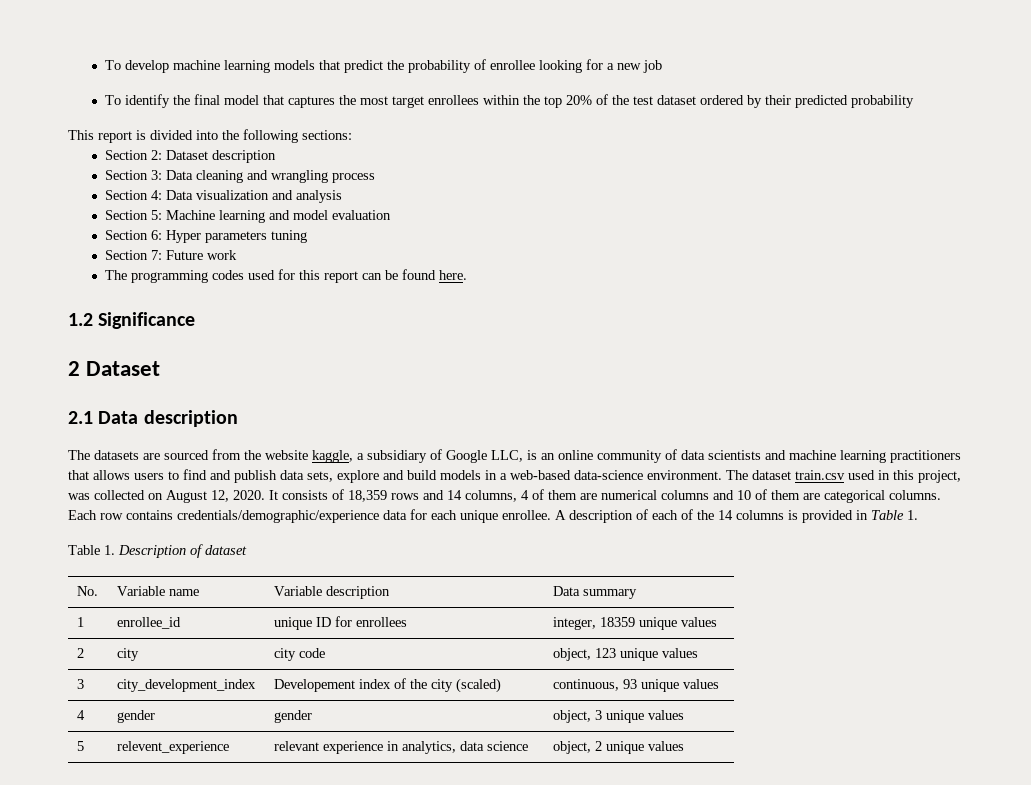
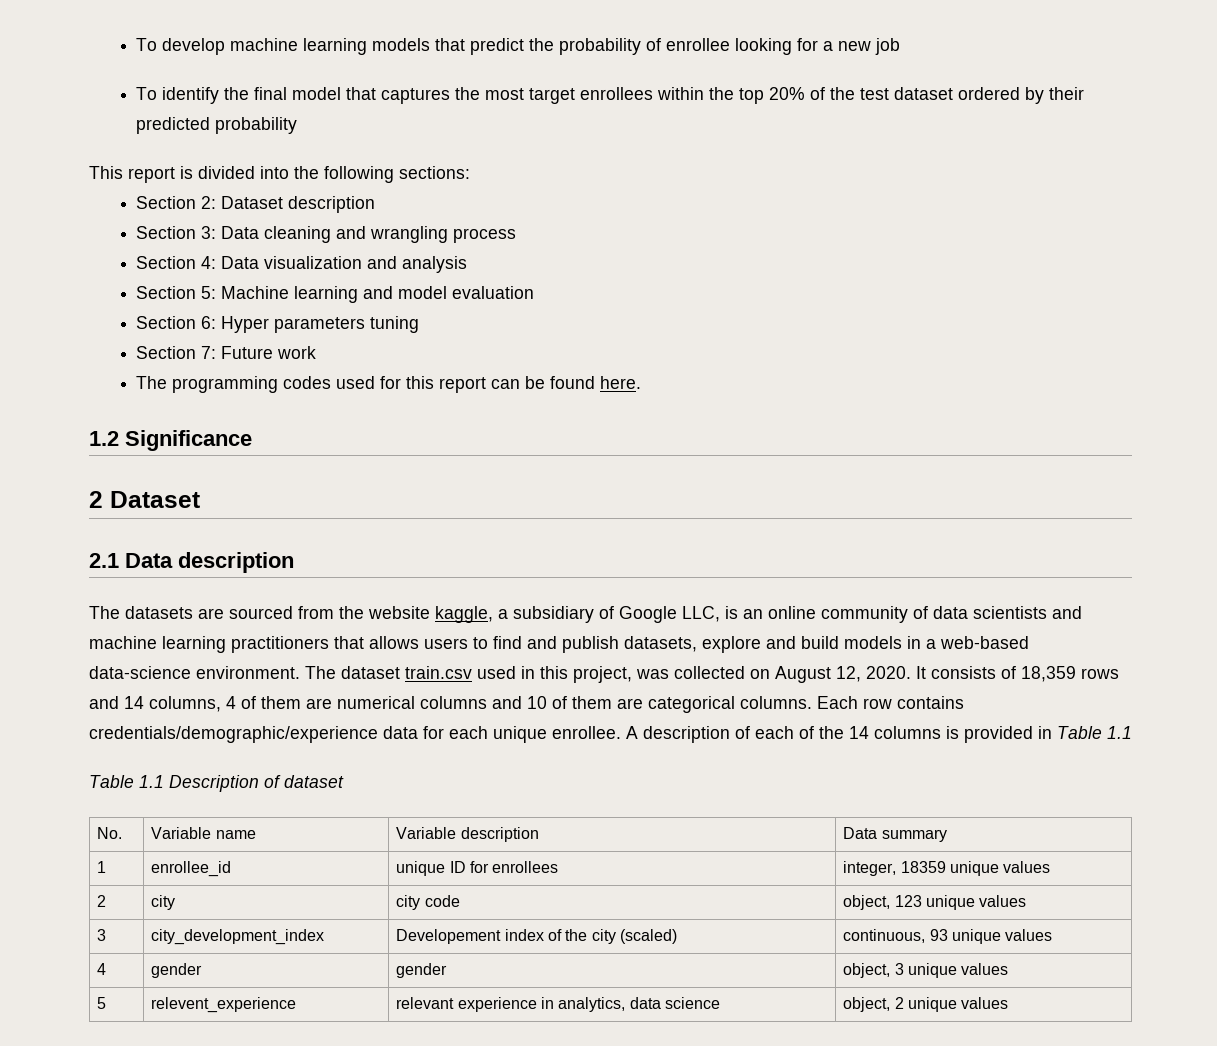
[280,470,333,482] data sets, -> [624,636,697,652] datasets,
[907,510,918,520] [68,545,115,555] 1. // Table 1. -> [1107,726,1132,739] [89,775,164,788] 1.1 // Table 1.1

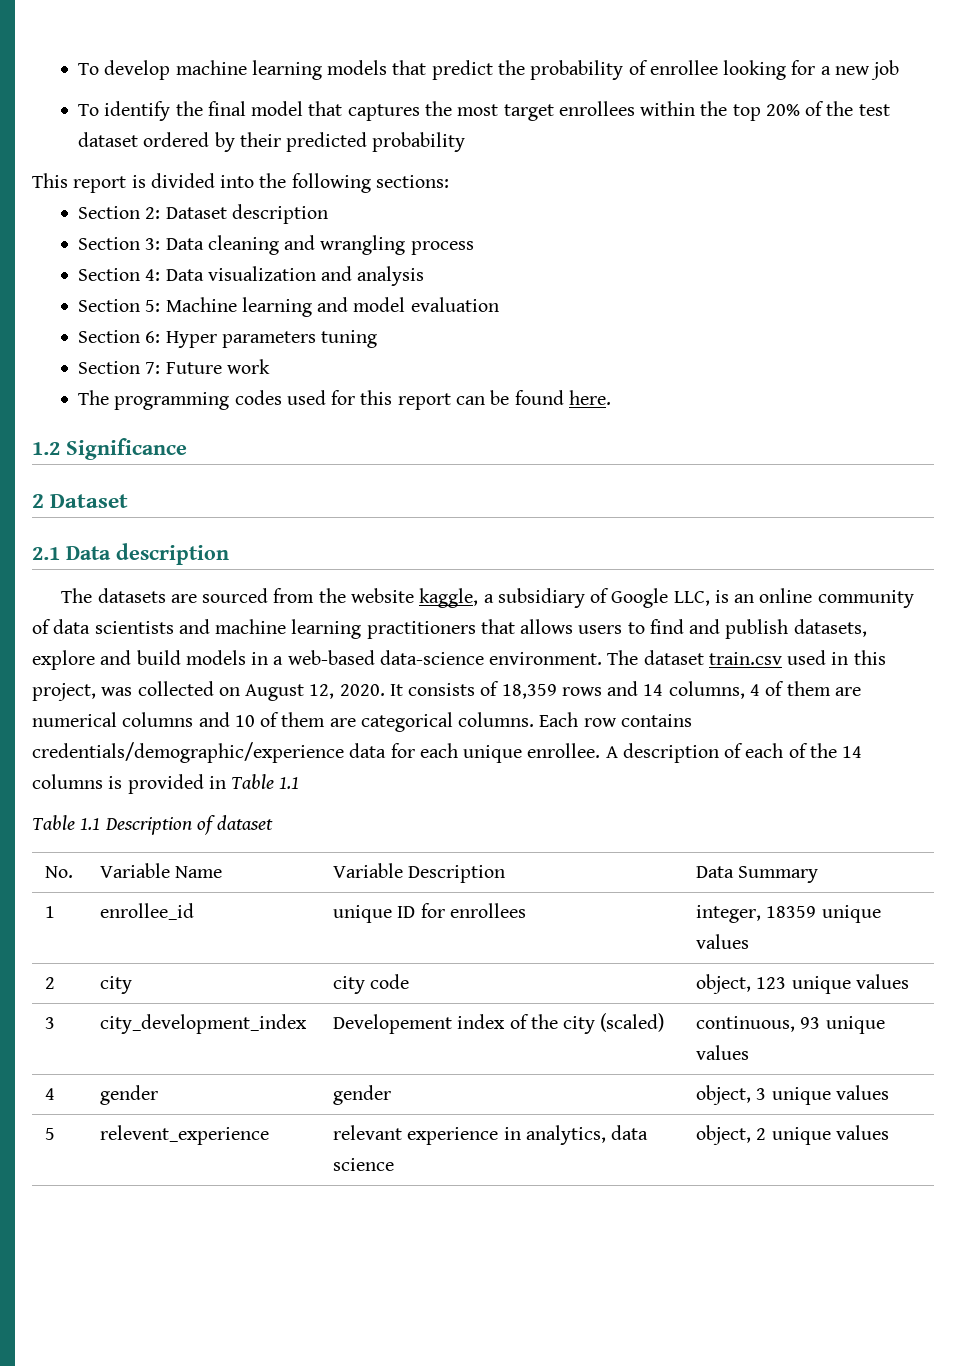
[215,830,256,839] [396,827,539,842] [843,827,947,842] name | Variable description | Data summary -> [175,866,223,878] [333,863,506,883] [696,866,819,883] Name | Variable Description | Data Summary

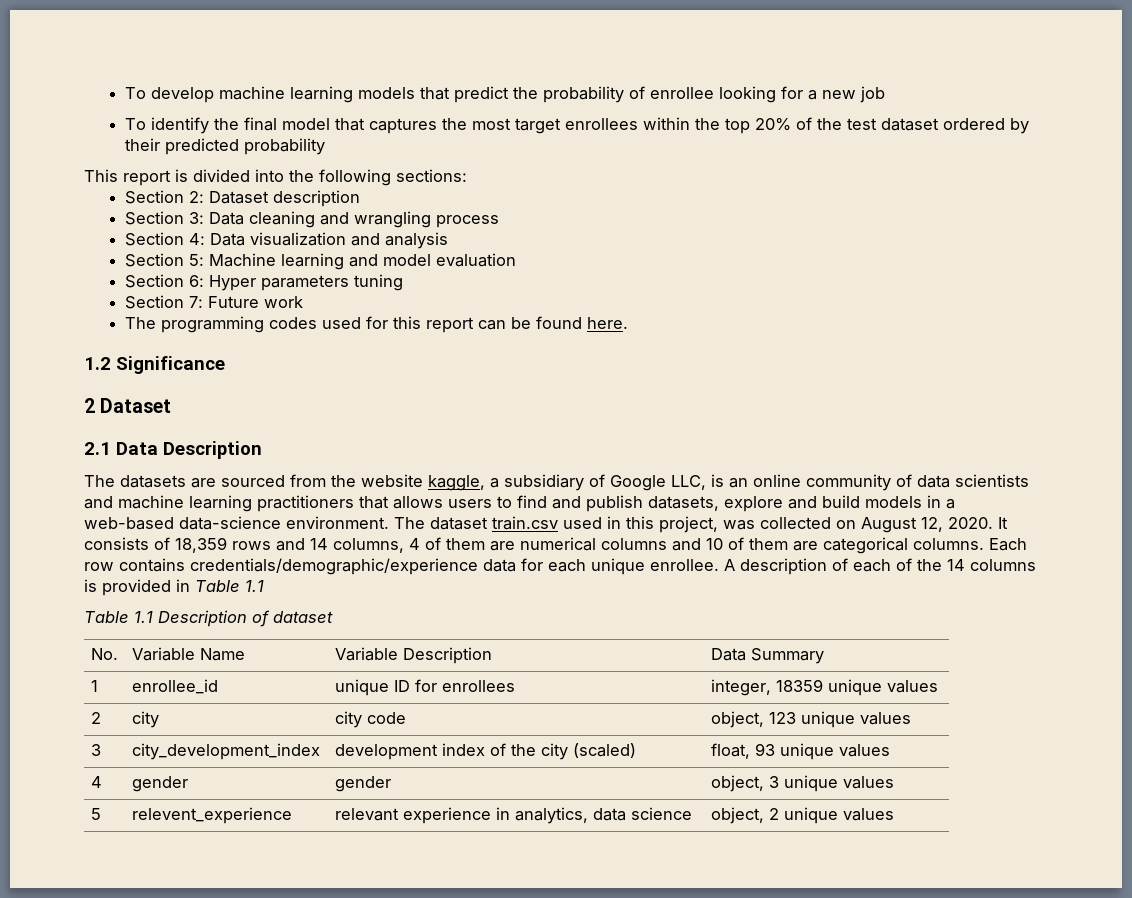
[116,543,229,565] description -> [163,441,262,459] Description
[333,1014,453,1034] Developement -> [334,744,438,760] development
[696,1016,796,1032] continuous, -> [710,743,750,759] float,

